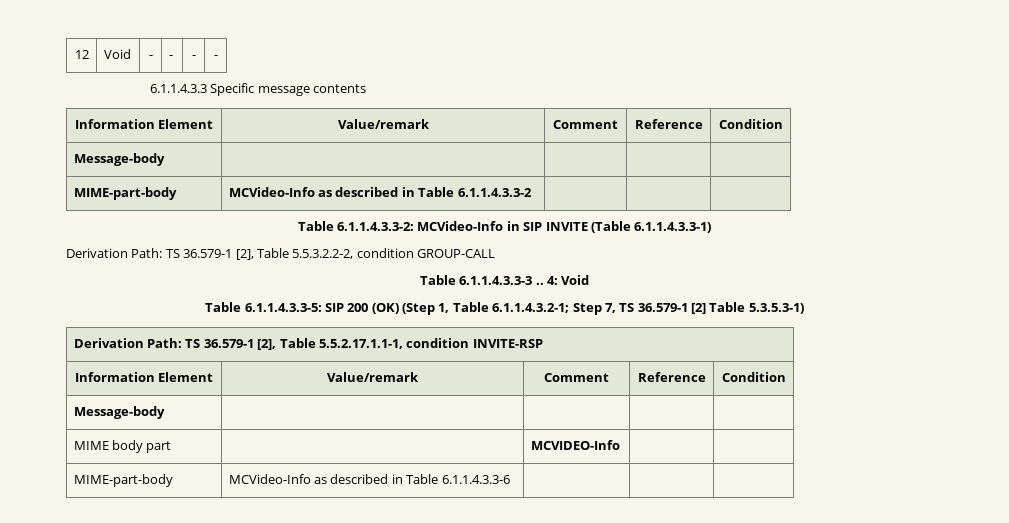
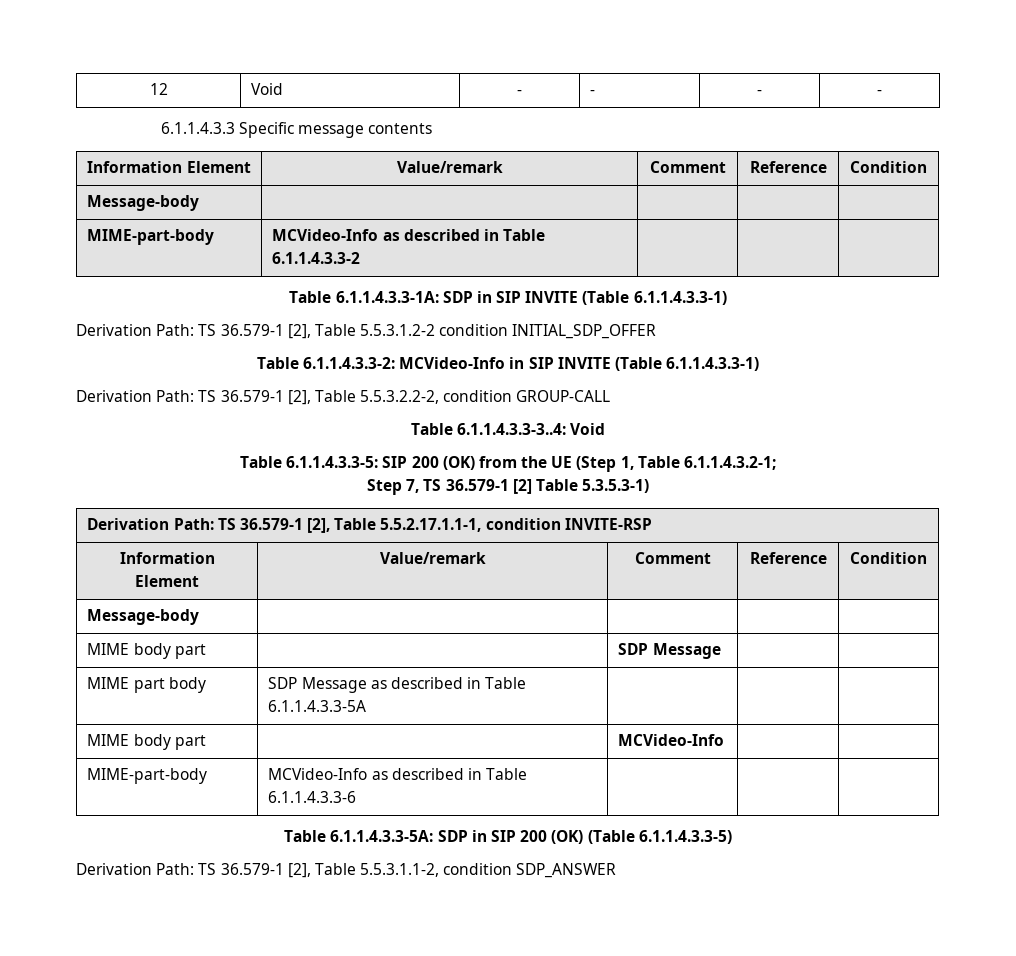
(532, 192) none -> [289,291,727,305] [76,324,657,339] // Table 6.1.1.4.3.3-1A: SDP in SIP INVITE (Table 6.1.1.4.3.3-1) // Derivation Path: TS 36.579-1 [2], Table 5.5.3.1.2-2 condition INITIAL_SDP_OFFER
[459,276,558,285] 6.1.1.4.3.3-3 .. 4: -> [457,423,566,435] 6.1.1.4.3.3-3..4:
(399, 308) none -> [478,456,573,468] from the UE
(570, 308) none -> (777, 463) //
[530,440,620,450] MCVIDEO-Info -> [618,643,721,659] [87,677,206,693] [268,677,527,693] [268,700,367,712] [87,734,206,750] [618,734,725,746] SDP Message | | // MIME part body | SDP Message as described in Table 6.1.1.4.3.3-5A | | | // MIME body part | | MCVideo-Info
(510, 479) none -> [284,830,732,844] [76,863,617,878] // Table 6.1.1.4.3.3-5A: SDP in SIP 200 (OK) (Table 6.1.1.4.3.3-5) // Derivation Path: TS 36.579-1 [2], Table 5.5.3.1.1-2, condition SDP_ANSWER

